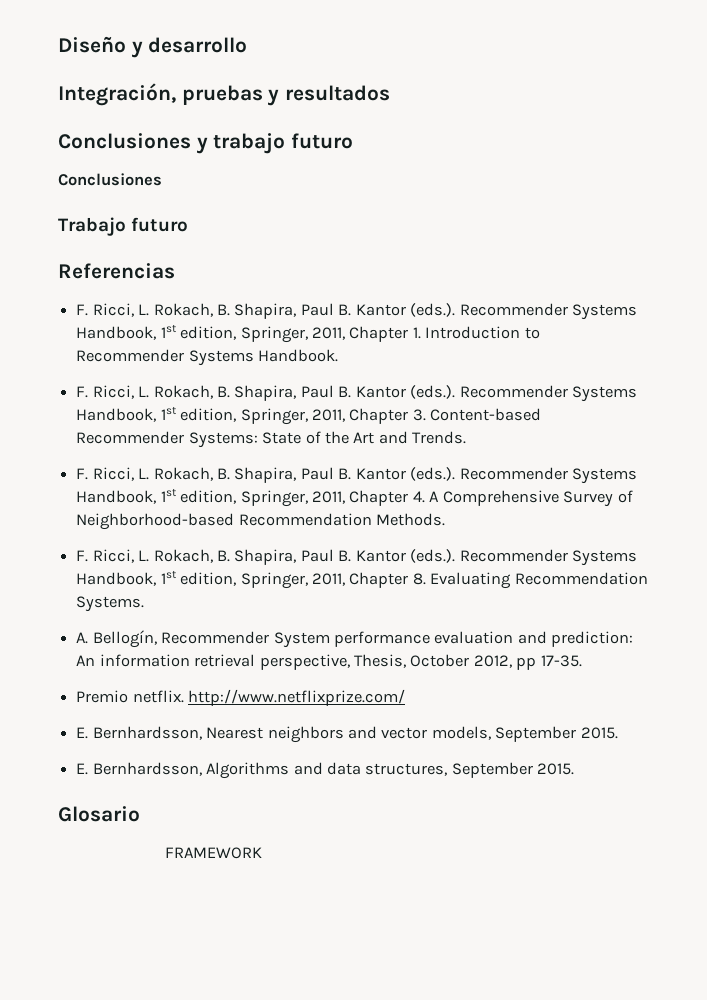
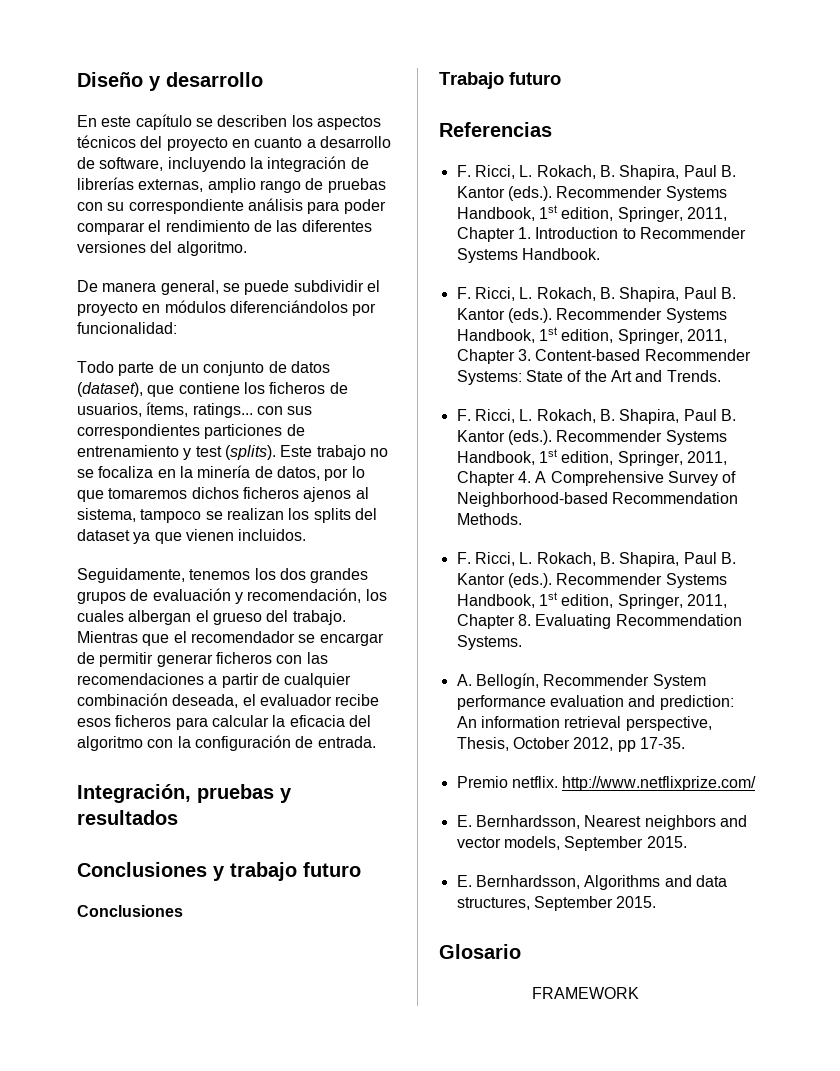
(248, 45) none -> [77,114,381,130] [77,135,391,151] [77,156,369,172] [77,177,386,193] [77,198,386,214] [77,220,372,235] [77,241,247,256] [77,280,380,295] [77,300,377,316] [77,322,177,334] [77,361,330,376] [77,382,348,397] [77,402,313,418] [77,424,305,439] [77,445,388,460] [77,465,365,481] [77,487,369,502] [77,508,377,523] [77,529,307,544] [77,568,369,583] [77,588,387,604] [77,610,346,625] [77,631,384,646] [77,652,328,667] [77,673,352,688] [77,693,380,708] [77,715,371,730] [77,735,376,751] // En este capítulo se describen los aspectos técnicos del proyecto en cuanto a desarrollo de software, incluyendo la integración de librerías externas, amplio rango de pruebas con su correspondiente análisis para poder comparar el rendimiento de las diferentes versiones del algoritmo. // De manera general, se puede subdividir el proyecto en módulos diferenciándolos por funcionalidad: // Todo parte de un conjunto de datos (dataset), que contiene los ficheros de usuarios, ítems, ratings... con sus correspondientes particiones de entrenamiento y test (splits). Este trabajo no se focaliza en la minería de datos, por lo que tomaremos dichos ficheros ajenos al sistema, tampoco se realizan los splits del dataset ya que vienen incluidos. // Seguidamente, tenemos los dos grandes grupos de evaluación y recomendación, los cuales albergan el grueso del trabajo. Mientras que el recomendador se encargar de permitir generar ficheros con las recomendaciones a partir de cualquier combinación deseada, el evaluador recibe esos ficheros para calcular la eficacia del algoritmo con la configuración de entrada.

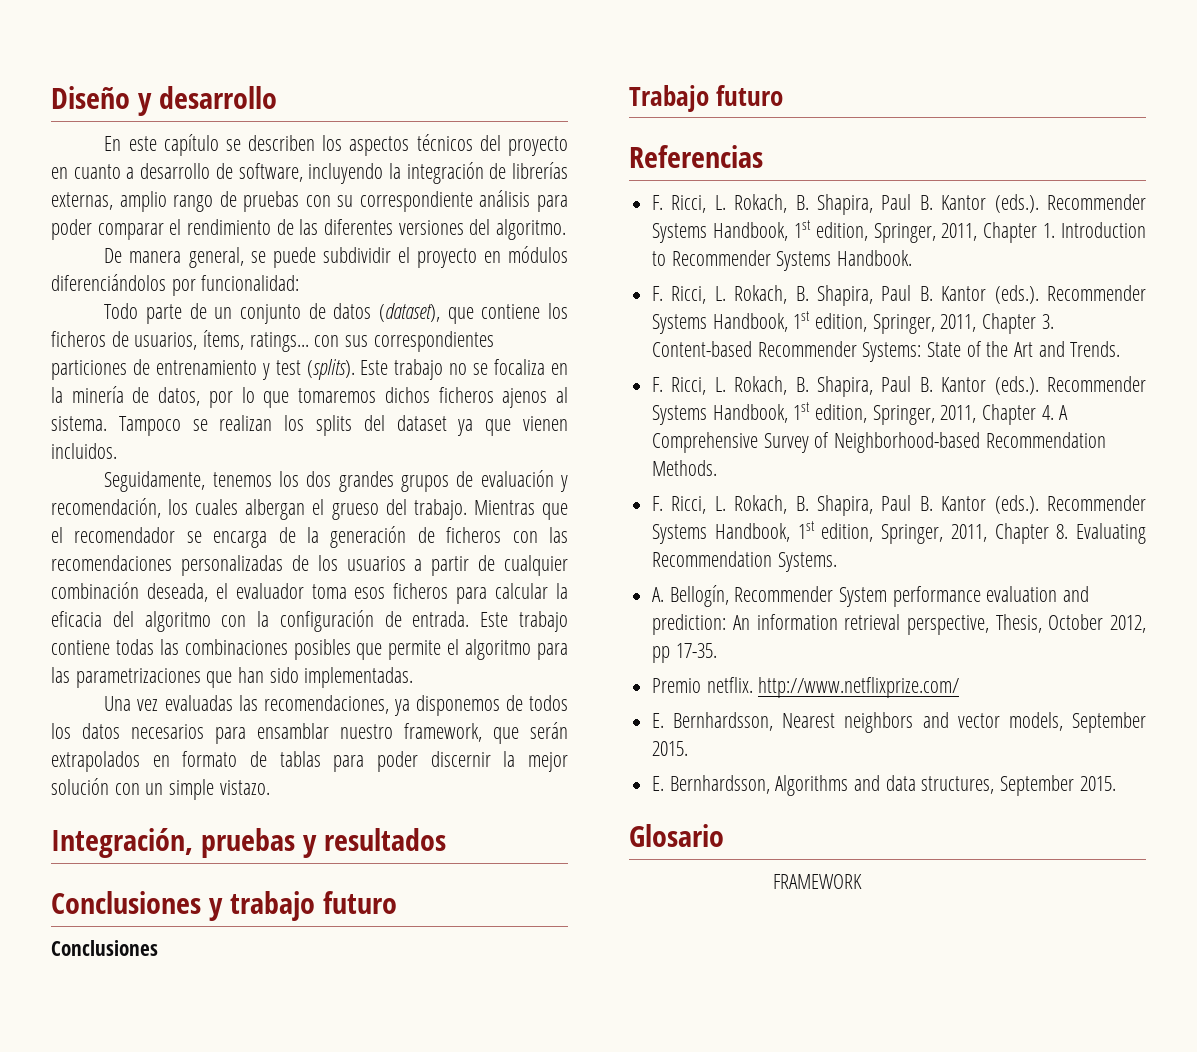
[77,508,202,523] sistema, tampoco -> [51,416,181,436] sistema. Tampoco
[319,633,384,646] [77,652,328,667] [77,673,204,685] encargar de permitir generar ficheros con las recomendaciones -> [213,526,568,548] [51,555,406,576] encarga de la generación de ficheros con las recomendaciones personalizadas de los usuarios
[335,694,380,706] recibe -> [311,584,347,599] toma
(376, 742) none -> [480,611,568,632] [51,639,569,660] [51,667,414,688] [104,695,568,716] [51,722,568,744] [51,751,568,772] [51,778,270,800] Este trabajo contiene todas las combinaciones posibles que permite el algoritmo para las parametrizaciones que han sido implementadas. // Una vez evaluadas las recomendaciones, ya disponemos de todos los datos necesarios para ensamblar nuestro framework, que serán extrapolados en formato de tablas para poder discernir la mejor solución con un simple vistazo.

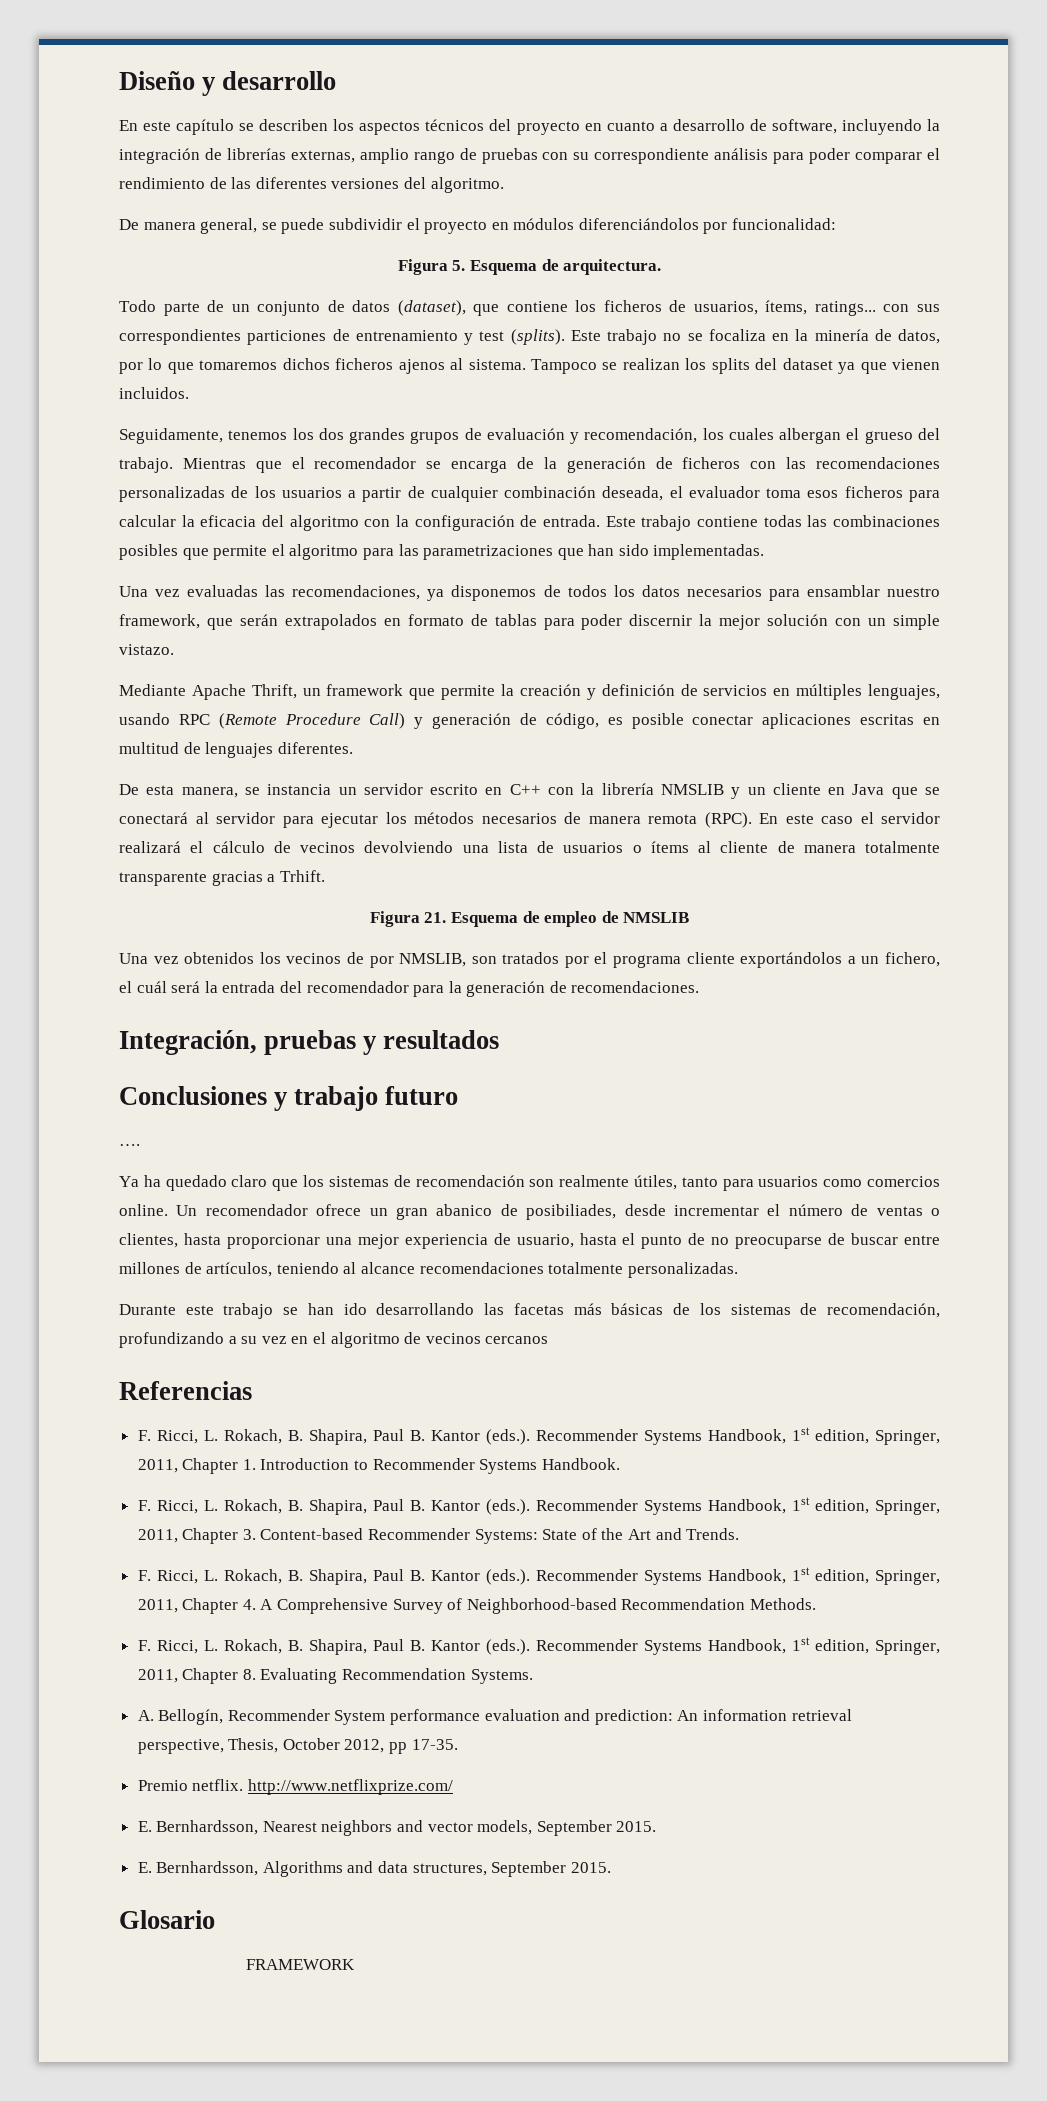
(300, 283) none -> [397,259,662,275] // Figura 5. Esquema de arquitectura.
(270, 787) none -> [119,684,941,700] [119,713,940,729] [119,742,353,758] [119,783,940,799] [119,812,940,828] [119,841,940,853] [119,870,325,886] [369,911,690,927] [119,952,941,968] [119,981,700,997] // Mediante Apache Thrift, un framework que permite la creación y definición de servicios en múltiples lenguajes, usando RPC (Remote Procedure Call) y generación de código, es posible conectar aplicaciones escritas en multitud de lenguajes diferentes. // De esta manera, se instancia un servidor escrito en C++ con la librería NMSLIB y un cliente en Java que se conectará al servidor para ejecutar los métodos necesarios de manera remota (RPC). En este caso el servidor realizará el cálculo de vecinos devolviendo una lista de usuarios o ítems al cliente de manera totalmente transparente gracias a Trhift. // Figura 21. Esquema de empleo de NMSLIB // Una vez obtenidos los vecinos de por NMSLIB, son tratados por el programa cliente exportándolos a un fichero, el cuál será la entrada del recomendador para la generación de recomendaciones.
[51,940,158,956] [629,85,784,112] Conclusiones // Trabajo futuro -> [119,1144,140,1146] [119,1175,940,1191] [119,1204,940,1220] [119,1233,940,1249] [119,1262,738,1278] [119,1303,941,1319] [119,1332,549,1348] …. // Ya ha quedado claro que los sistemas de recomendación son realmente útiles, tanto para usuarios como comercios online. Un recomendador ofrece un gran abanico de posibiliades, desde incrementar el número de ventas o clientes, hasta proporcionar una mejor experiencia de usuario, hasta el punto de no preocuparse de buscar entre millones de artículos, teniendo al alcance recomendaciones totalmente personalizadas. // Durante este trabajo se han ido desarrollando las facetas más básicas de los sistemas de recomendación, profundizando a su vez en el algoritmo de vecinos cercanos

